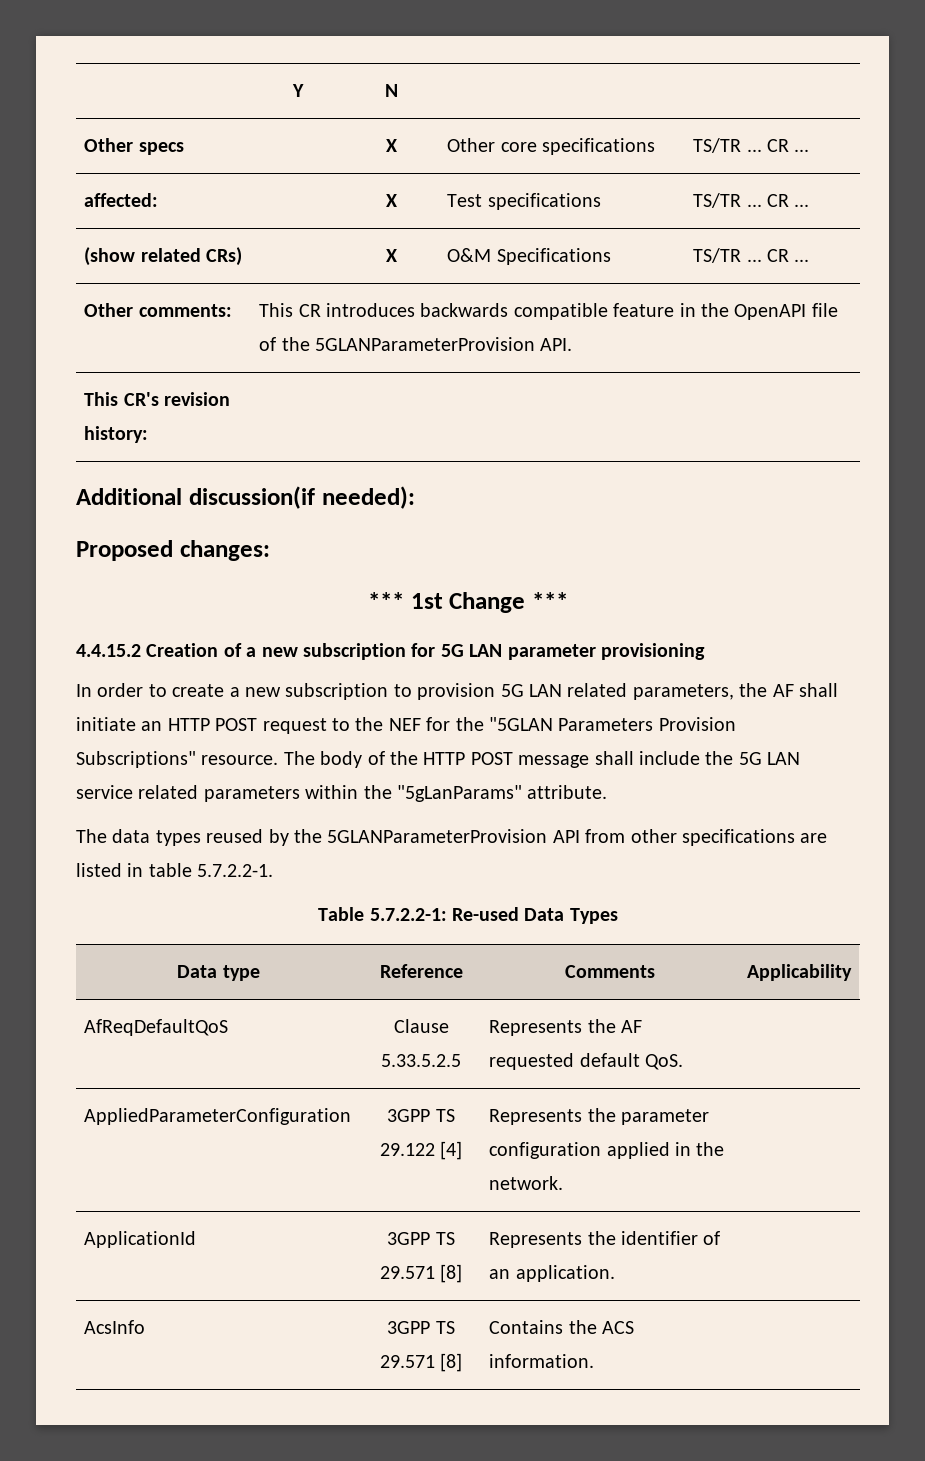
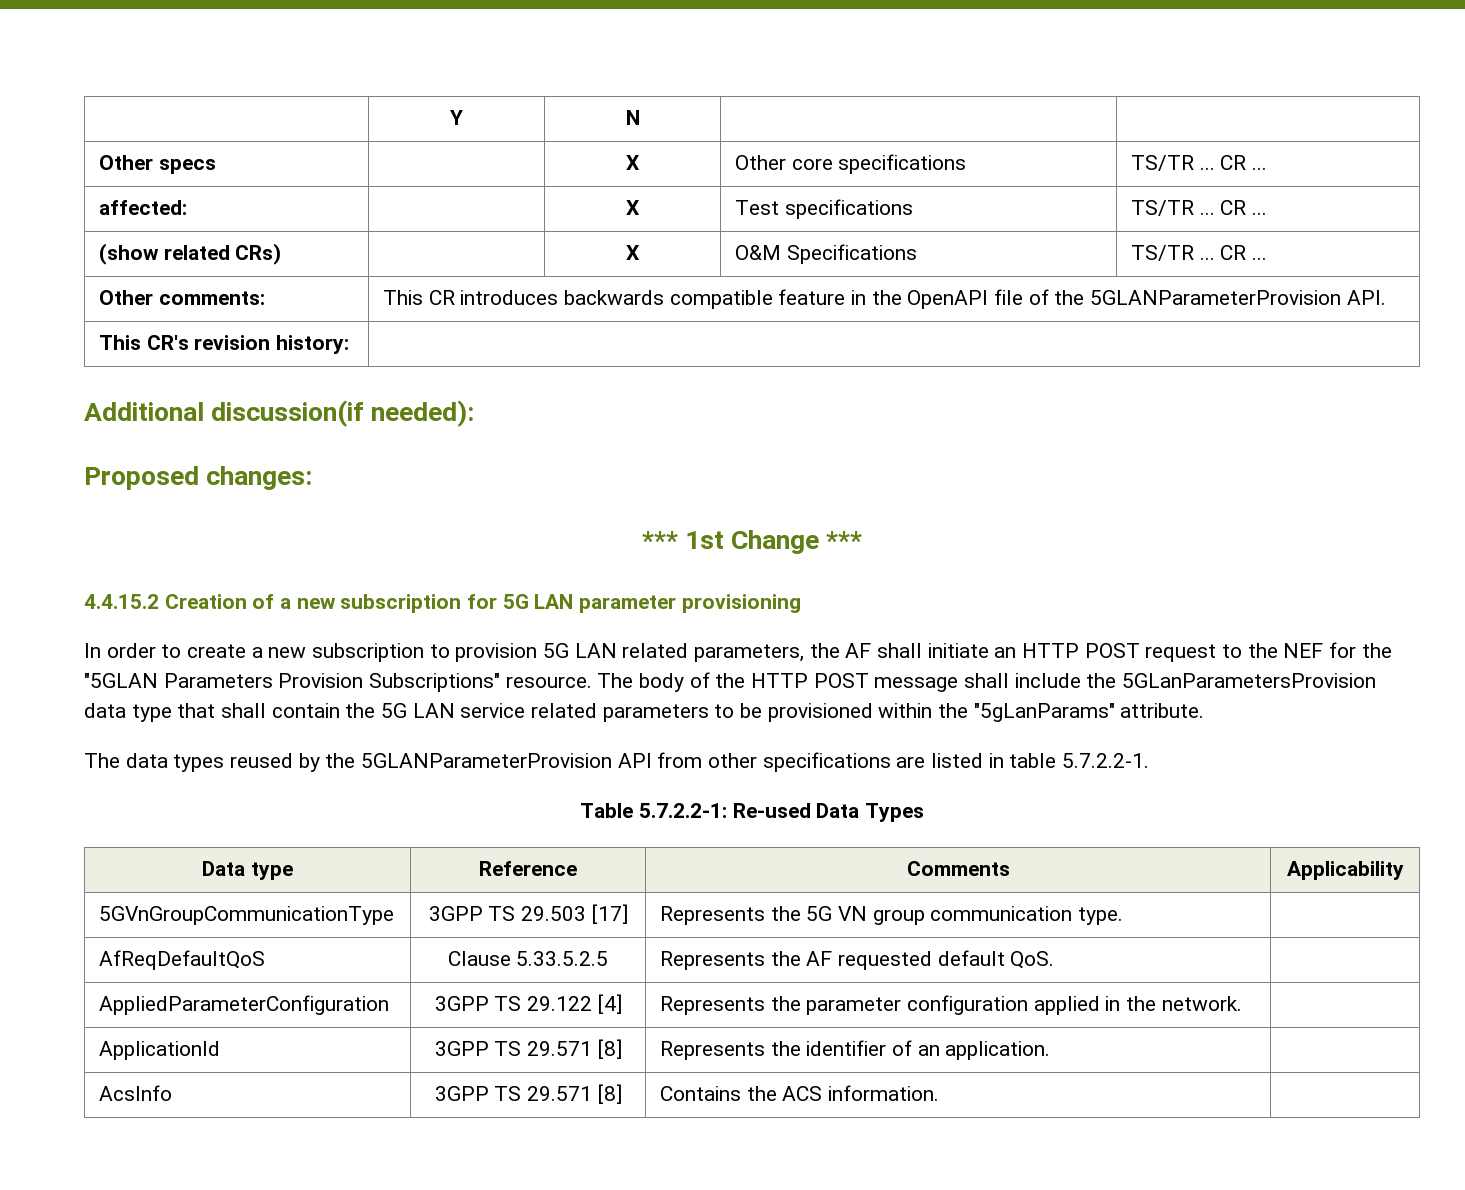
(734, 758) none -> [1122,673,1377,688] [84,703,376,722] 5GLanParametersProvision data type that shall contain the
(300, 794) none -> [714,703,873,722] to be provisioned
(852, 972) none -> [99,906,395,925] [428,904,628,924] [660,906,1124,925] // 5GVnGroupCommunicationType | 3GPP TS 29.503 [17] | Represents the 5G VN group communication type. |

